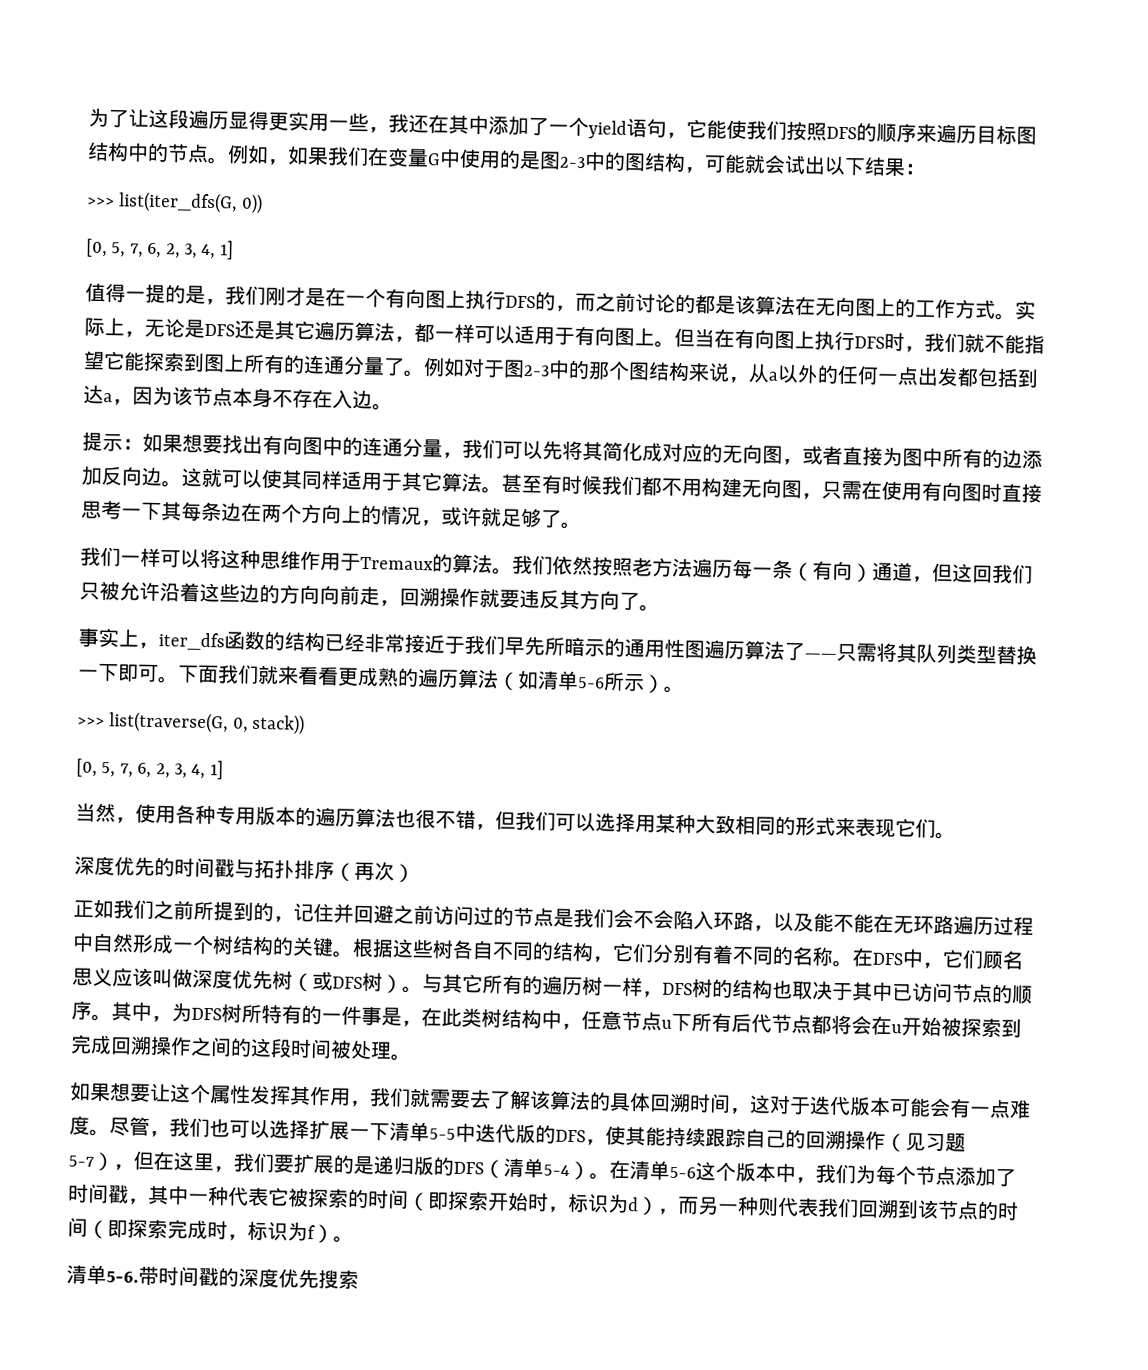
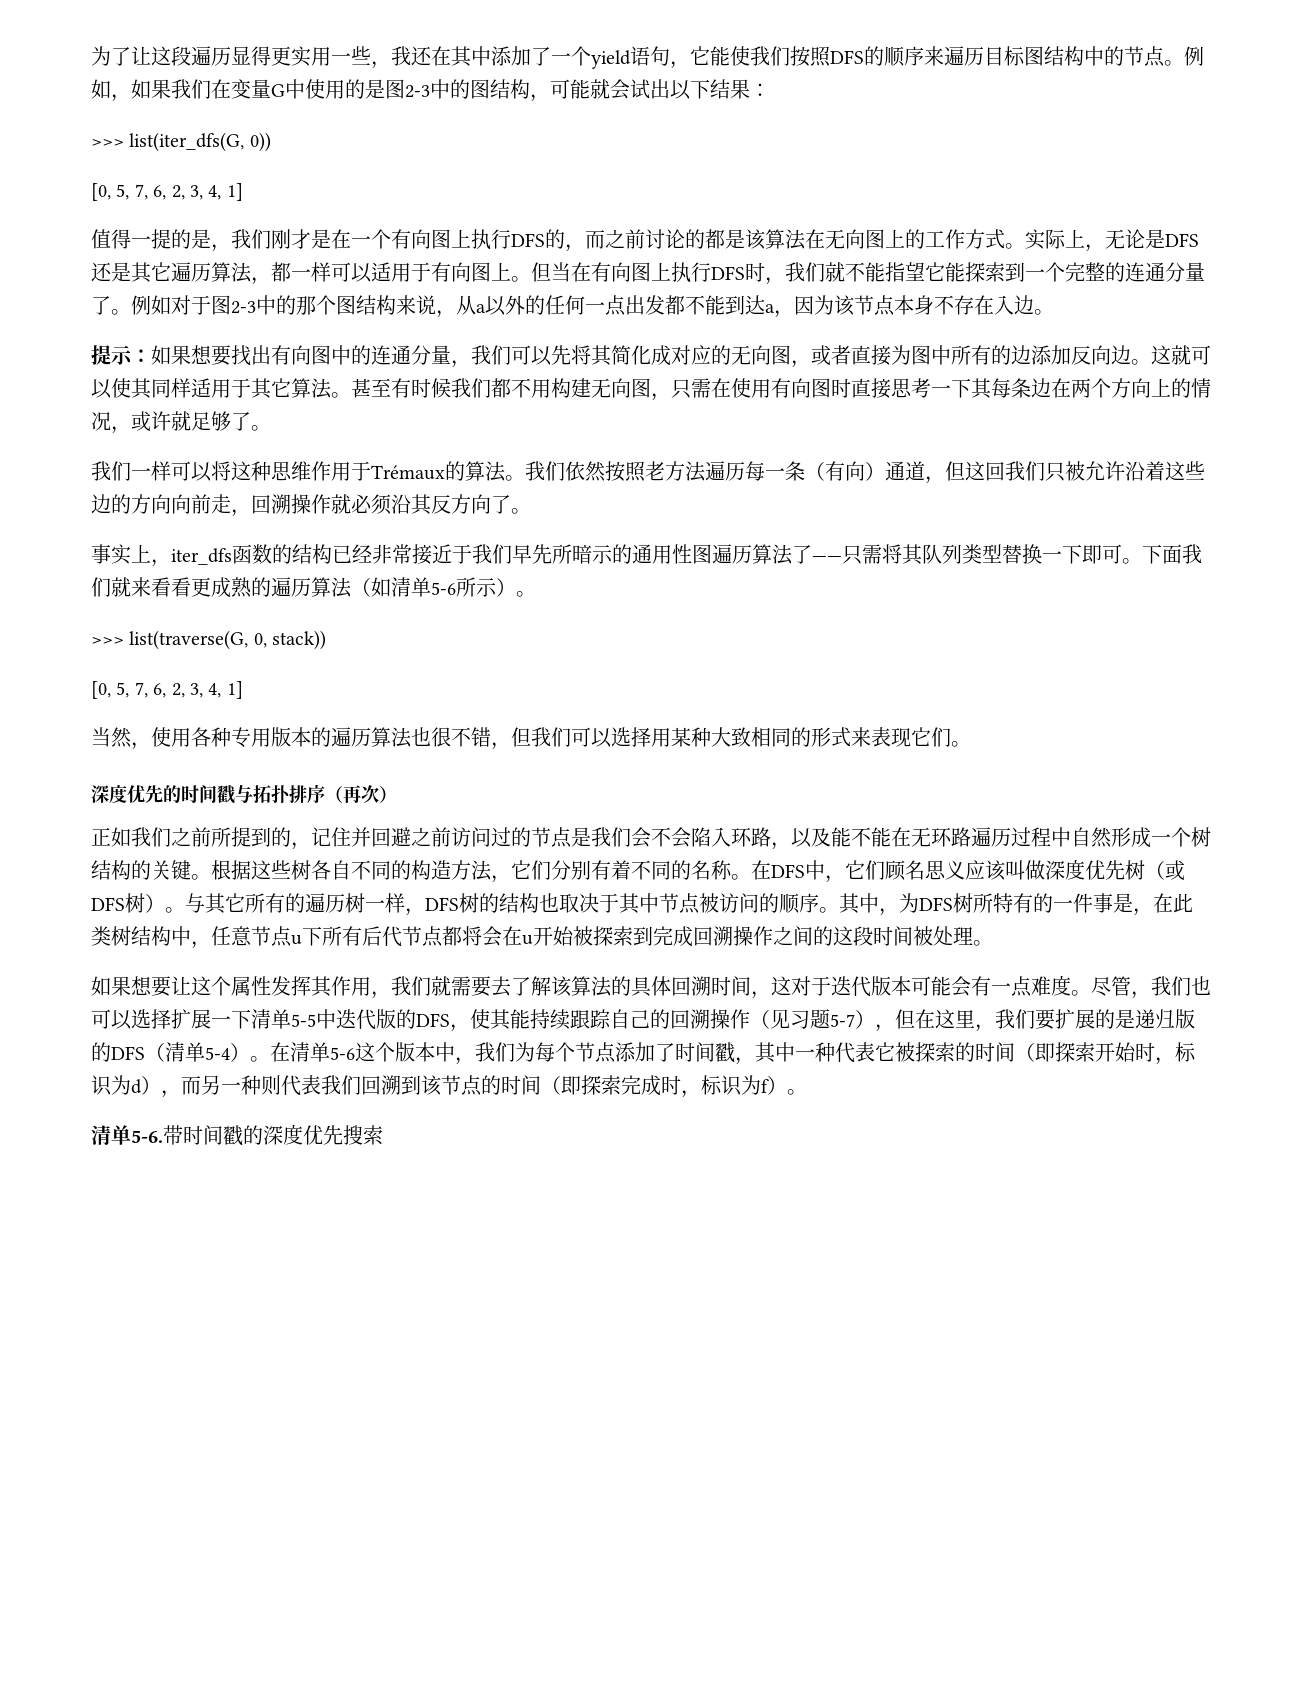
[203,353,285,374] 图上所有 -> [1025,262,1105,282] 一个完整
[977,367,1019,388] 包括 -> [685,295,725,315] 不能
[360,556,434,571] Tremaux -> [371,465,445,480] Trémaux
[499,588,580,610] 要违反其 -> [351,494,451,515] 必须沿其反
[552,941,594,962] 结构 -> [411,860,492,881] 构造方法
[892,982,993,1004] 已访问节点 -> [659,893,759,914] 节点被访问

